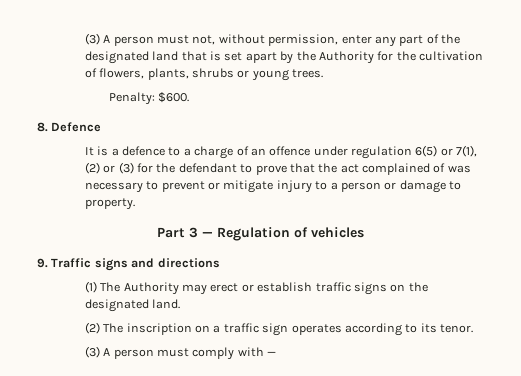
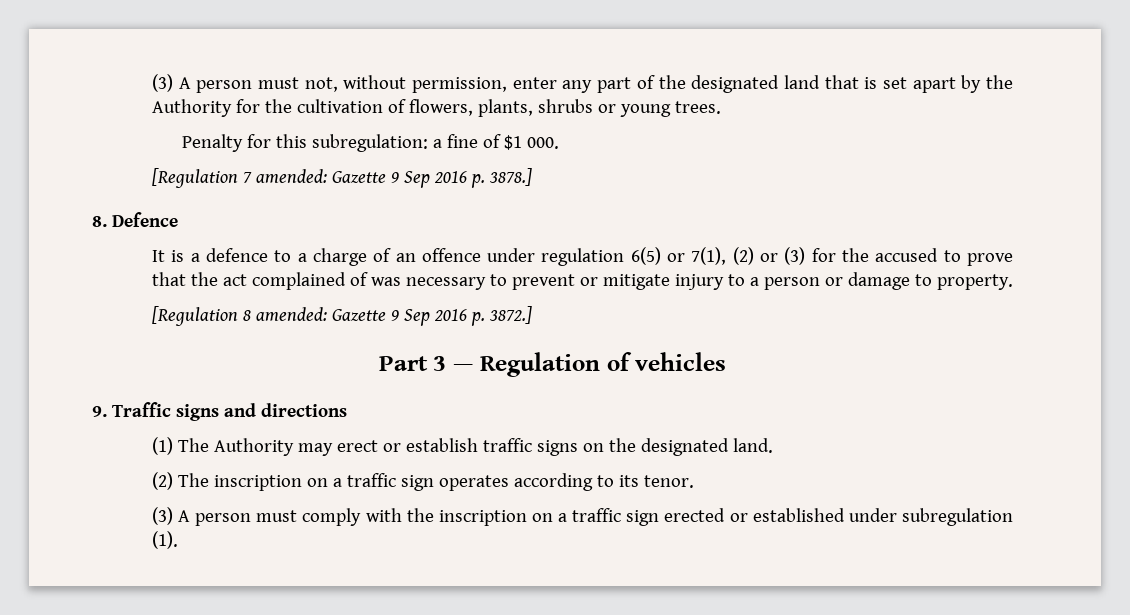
[108,92,190,105] Penalty: $600. -> [181,134,559,152] [151,168,532,188] Penalty for this subregulation: a fine of $1 000. // [Regulation 7 amended: Gazette 9 Sep 2016 p. 3878.]
[178,163,237,173] defendant -> [875,248,939,262] accused
(135, 204) none -> [151,306,532,326] // [Regulation 8 amended: Gazette 9 Sep 2016 p. 3872.]
[267,351,277,356] — -> [406,508,1014,526] [151,531,178,549] the inscription on a traffic sign erected or established under subregulation (1).

